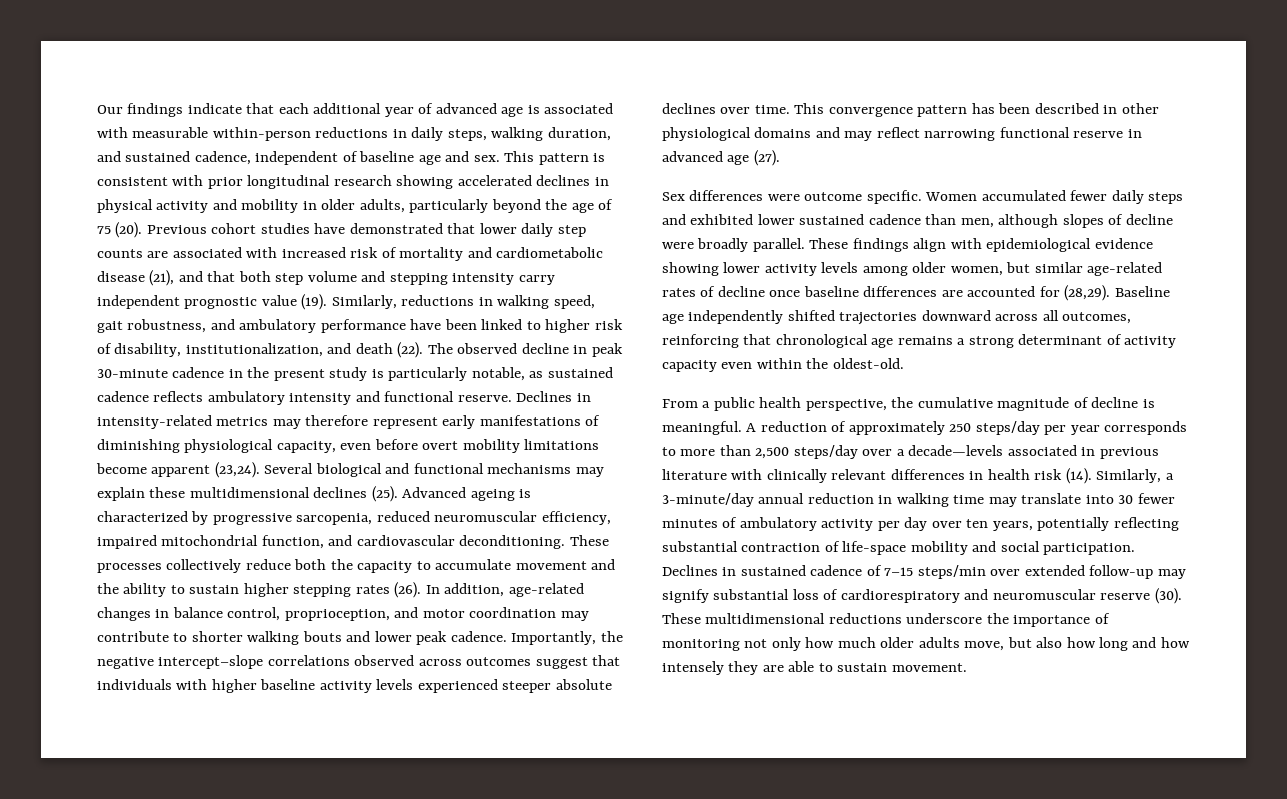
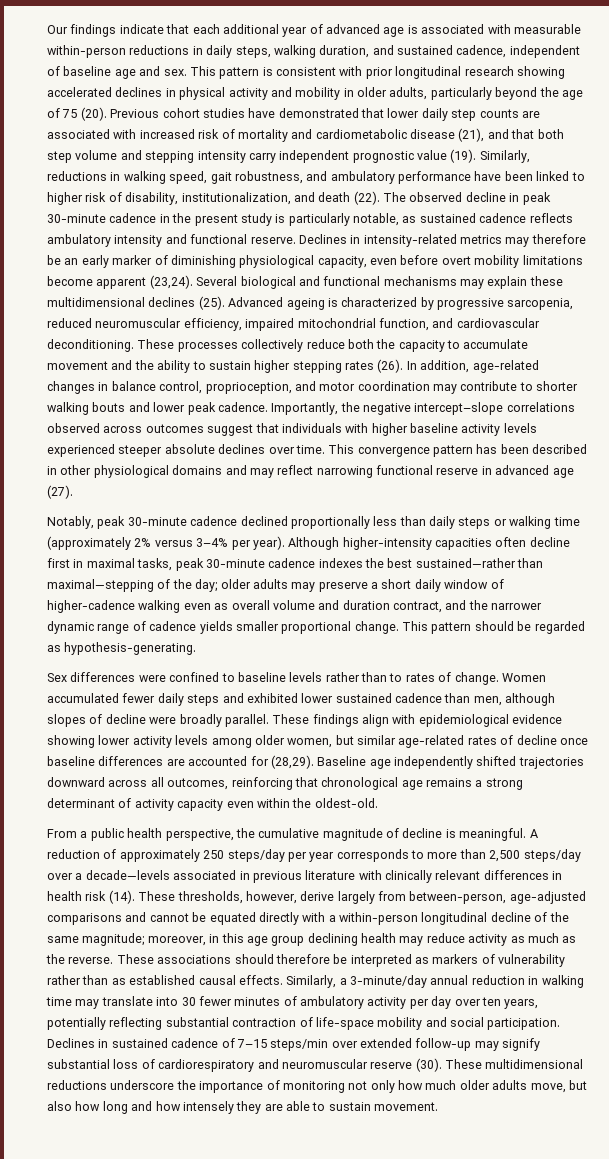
[372,415,581,429] represent early manifestations -> [47,255,153,268] be an early marker
[662,190,922,204] Sex differences were outcome specific. -> [47,516,580,529] [47,536,570,550] [47,558,544,571] [47,579,504,592] [47,600,543,613] [47,621,585,634] [47,642,197,655] [47,672,499,685] Notably, peak 30-minute cadence declined proportionally less than daily steps or walking time (approximately 2% versus 3–4% per year). Although higher-intensity capacities often decline first in maximal tasks, peak 30-minute cadence indexes the best sustained—rather than maximal—stepping of the day; older adults may preserve a short daily window of higher-cadence walking even as overall volume and duration contract, and the narrower dynamic range of cadence yields smaller proportional change. This pattern should be regarded as hypothesis-generating. // Sex differences were confined to baseline levels rather than to rates of change.
(1092, 476) none -> [138,891,586,904] [47,912,569,925] [47,933,577,946] [46,954,566,967] [47,975,283,985] These thresholds, however, derive largely from between-person, age-adjusted comparisons and cannot be equated directly with a within-person longitudinal decline of the same magnitude; moreover, in this age group declining health may reduce activity as much as the reverse. These associations should therefore be interpreted as markers of vulnerability rather than as established causal effects.

